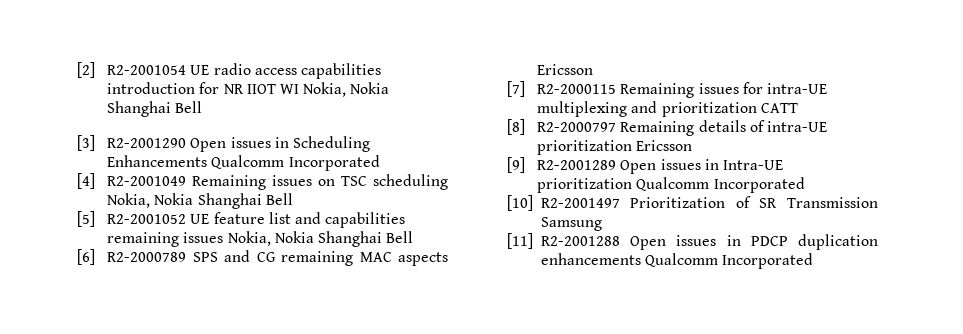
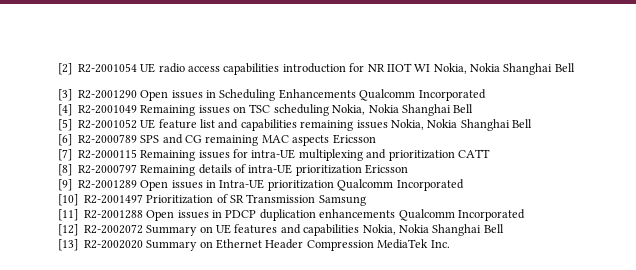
(814, 261) none -> [57,224,504,236] [57,239,450,251] // [12] R2-2002072 Summary on UE features and capabilities Nokia, Nokia Shanghai Bell // [13] R2-2002020 Summary on Ethernet Header Compression MediaTek Inc.

